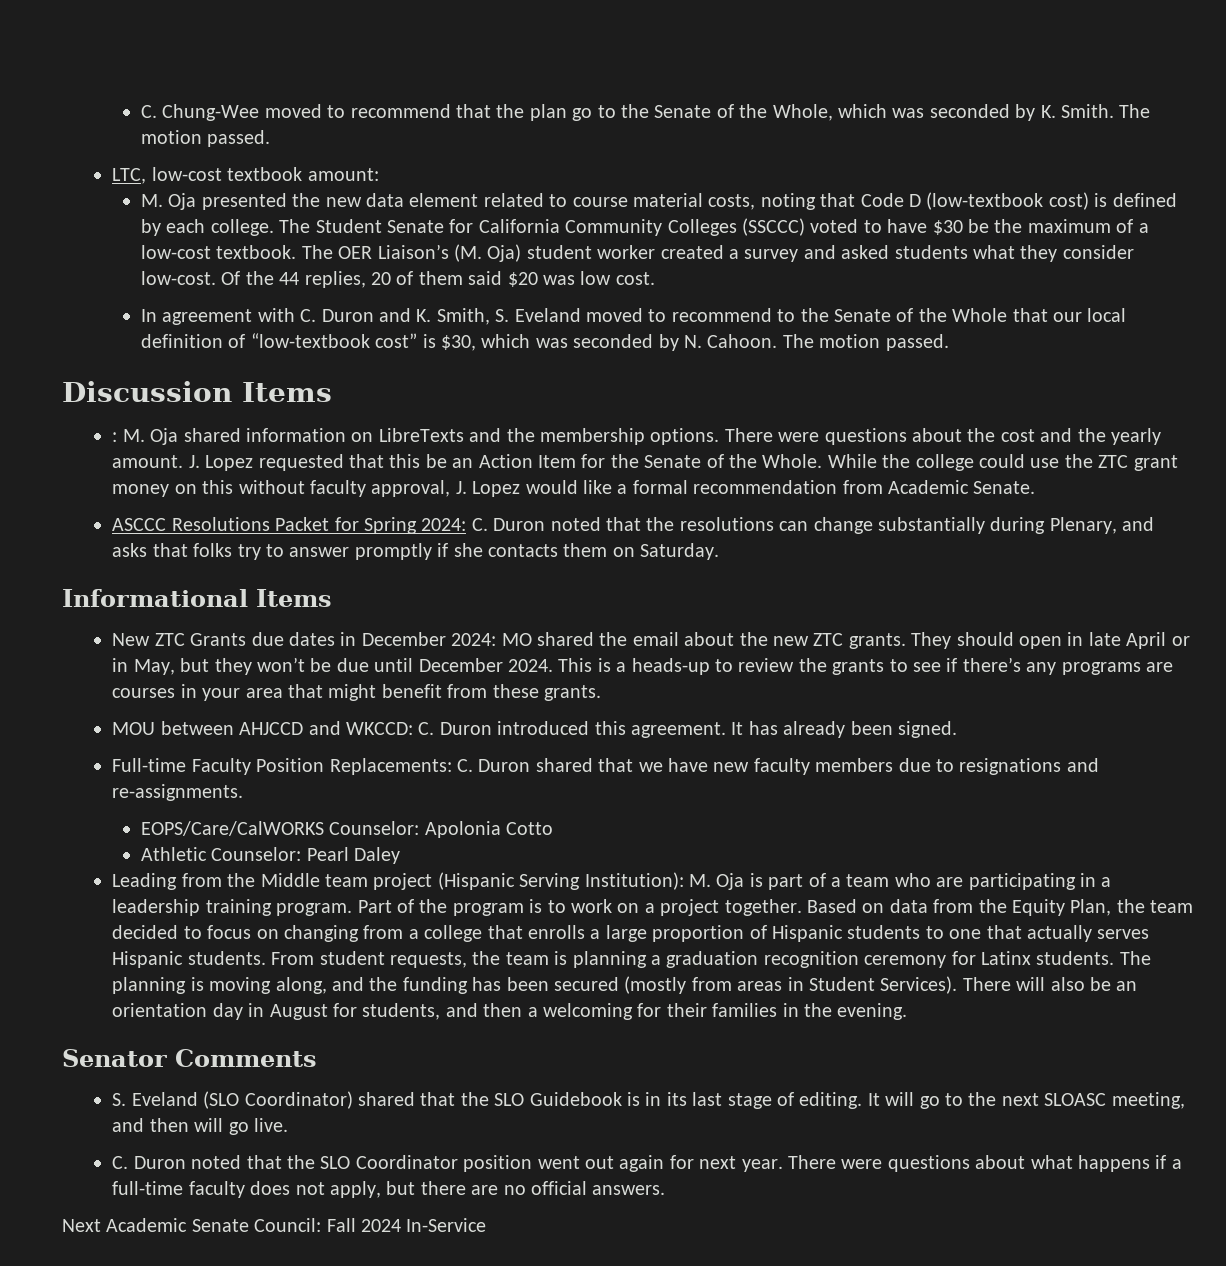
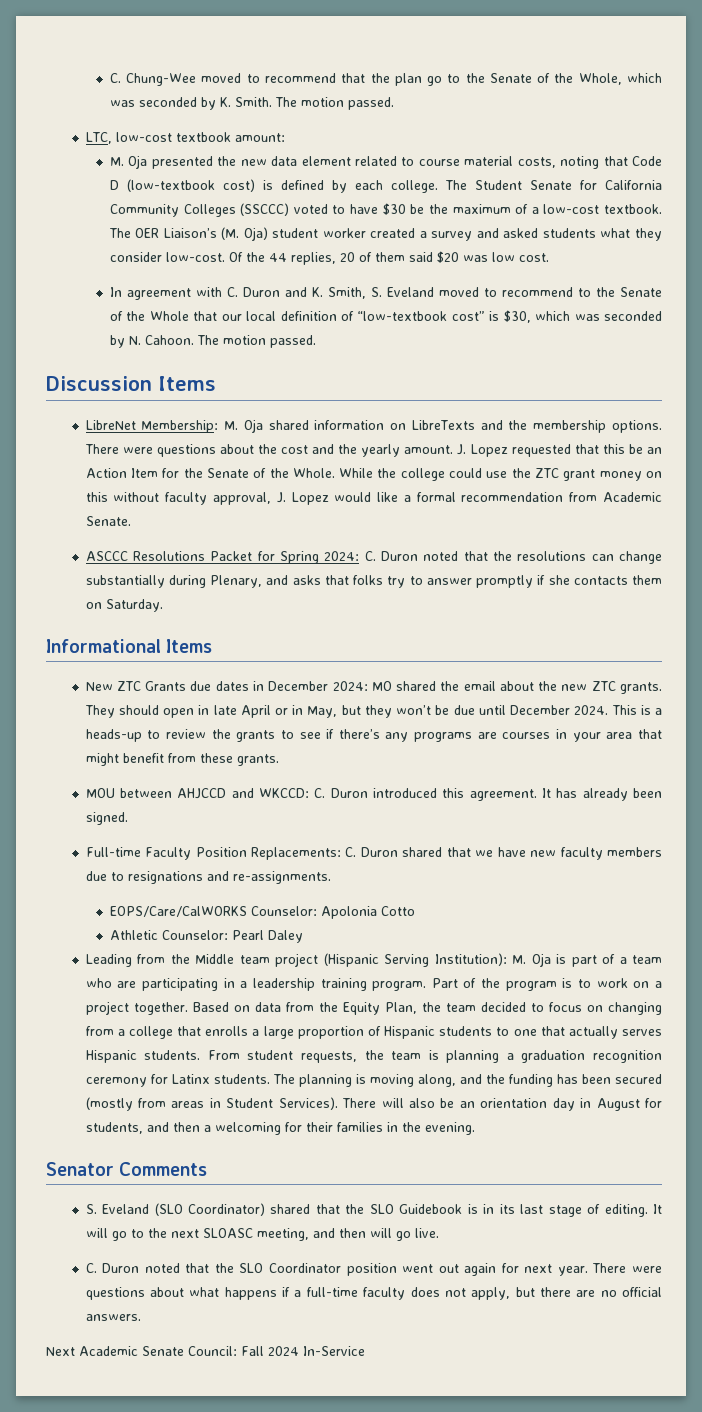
[112,432,118,442] : -> [85,420,219,433] LibreNet Membership:

